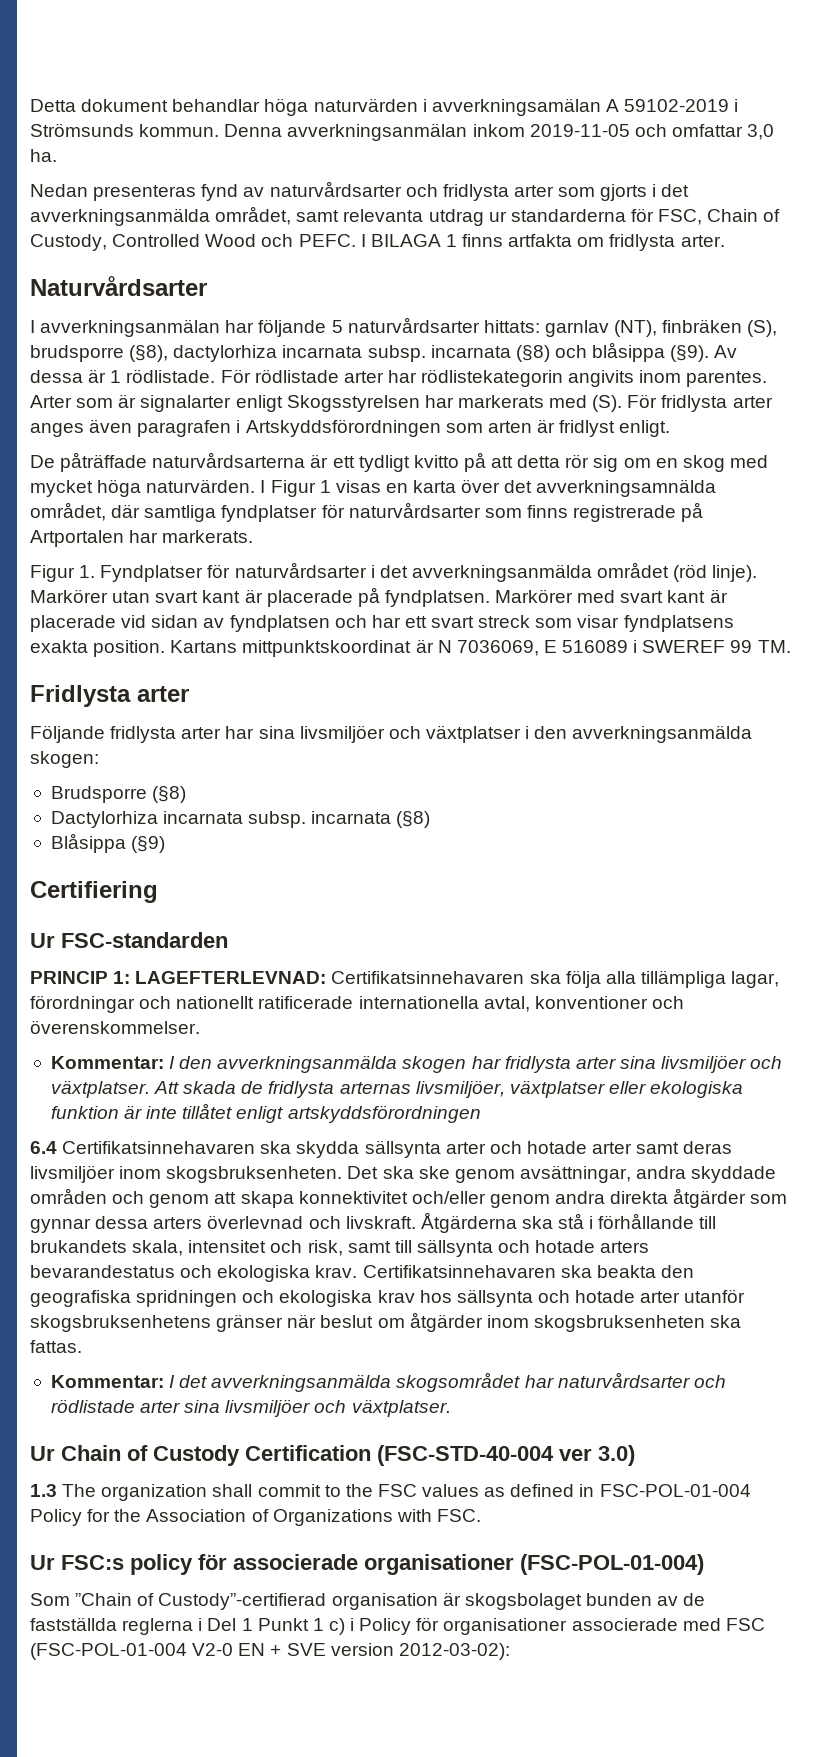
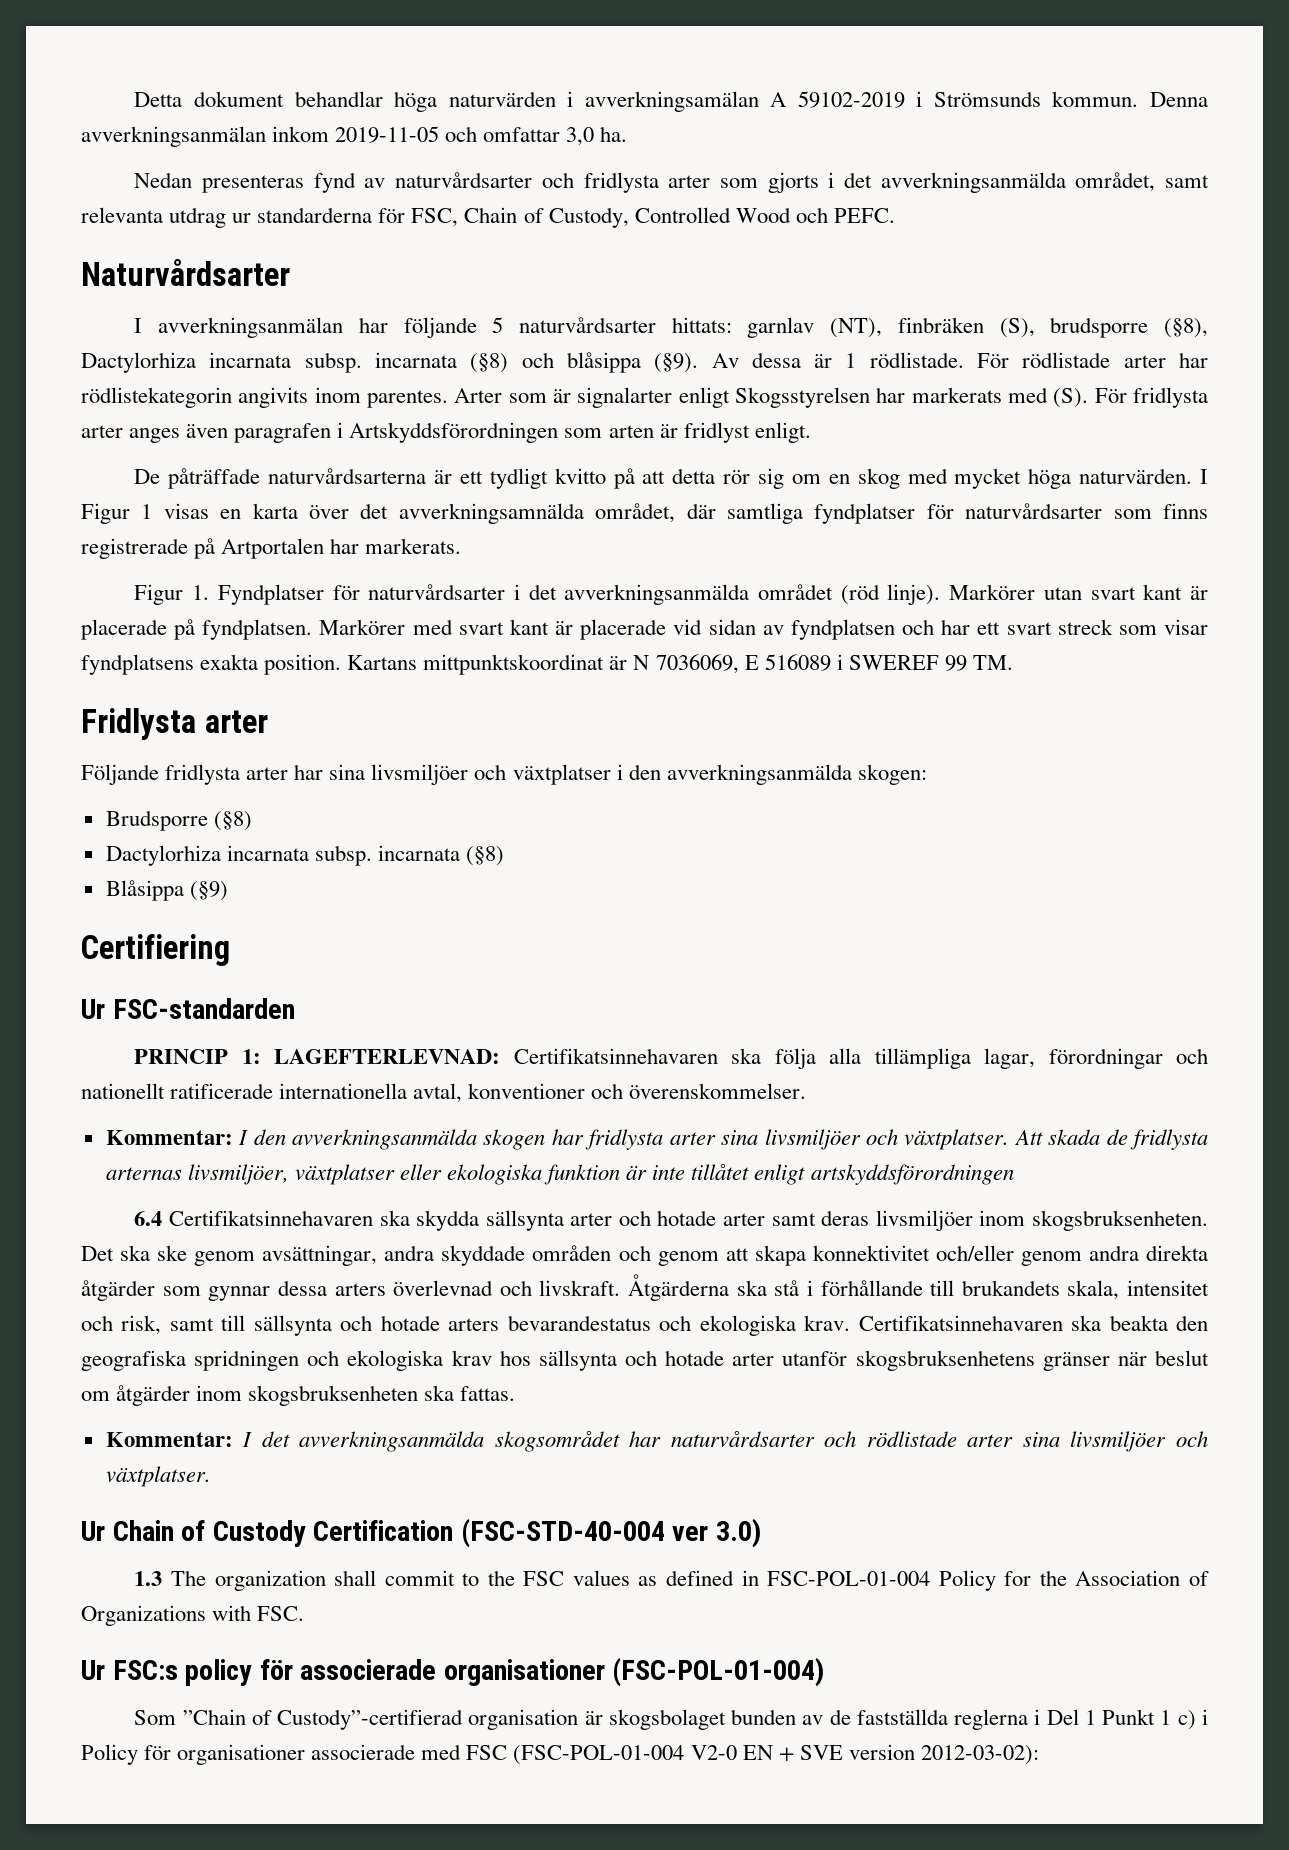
[360,234,725,251] I BILAGA 1 finns artfakta om fridlysta arter. -> (895, 215) none
[173,345,278,362] dactylorhiza -> [81,352,196,373] Dactylorhiza

